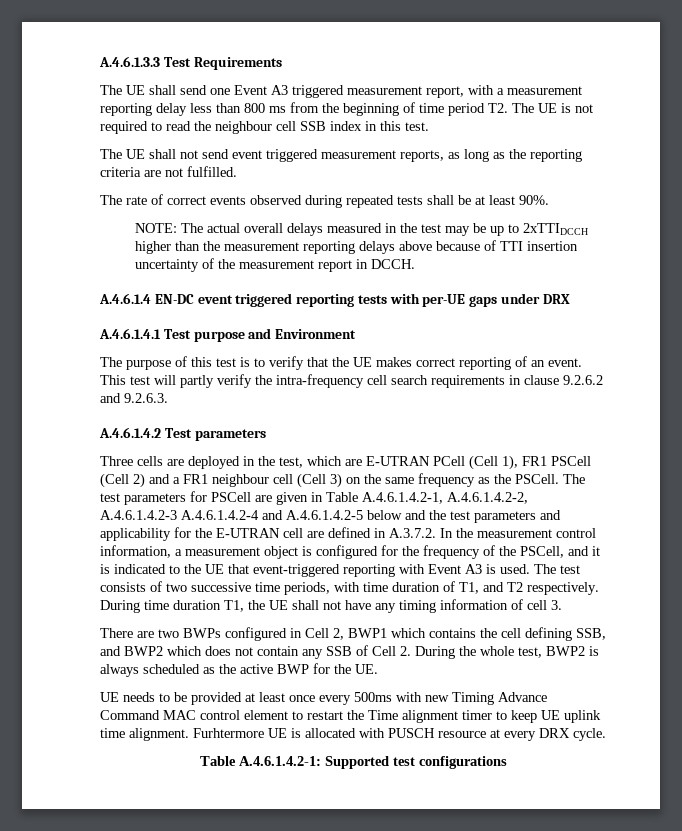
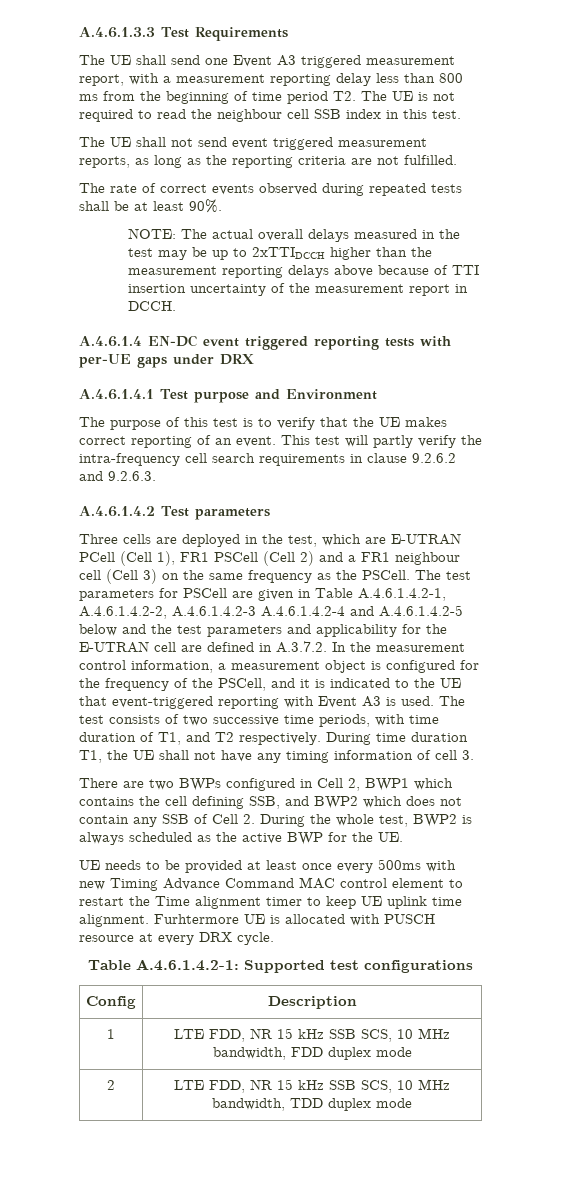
(507, 762) none -> [86,996,136,1009] [267,996,357,1009] [107,1029,115,1039] [174,1028,450,1042] [212,1047,412,1060] [107,1080,115,1090] [174,1079,450,1093] [212,1098,412,1111] // Config | Description // 1 | LTE FDD, NR 15 kHz SSB SCS, 10 MHz bandwidth, FDD duplex mode // 2 | LTE FDD, NR 15 kHz SSB SCS, 10 MHz bandwidth, TDD duplex mode

